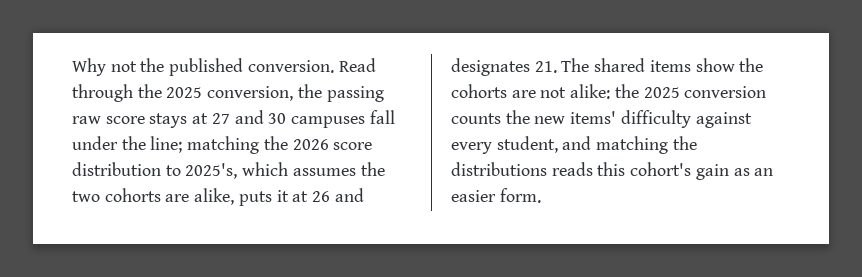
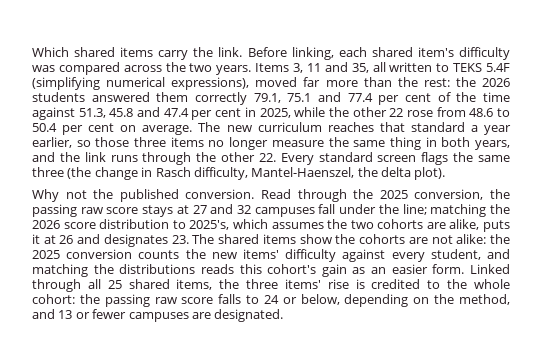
(72, 67) none -> [32,47,510,60] [32,62,511,75] [32,77,511,90] [32,92,511,105] [32,107,510,120] [32,122,511,135] [32,137,510,150] [32,152,511,165] [32,167,446,180] Which shared items carry the link. Before linking, each shared item's difficulty was compared across the two years. Items 3, 11 and 35, all written to TEKS 5.4F (simplifying numerical expressions), moved far more than the rest: the 2026 students answered them correctly 79.1, 75.1 and 77.4 per cent of the time against 51.3, 45.8 and 47.4 per cent in 2025, while the other 22 rose from 48.6 to 50.4 per cent on average. The new curriculum reaches that standard a year earlier, so those three items no longer measure the same thing in both years, and the link runs through the other 22. Every standard screen flags the same three (the change in Rasch difficulty, Mantel-Haenszel, the delta plot). //
[268,113,287,124] 30 -> [237,205,252,214] 32
[534,61,557,73] 21. -> [171,235,189,244] 23.
(541, 195) none -> [469,264,510,274] [32,279,511,292] [32,294,511,307] [32,309,284,322] Linked through all 25 shared items, the three items' rise is credited to the whole cohort: the passing raw score falls to 24 or below, depending on the method, and 13 or fewer campuses are designated.

